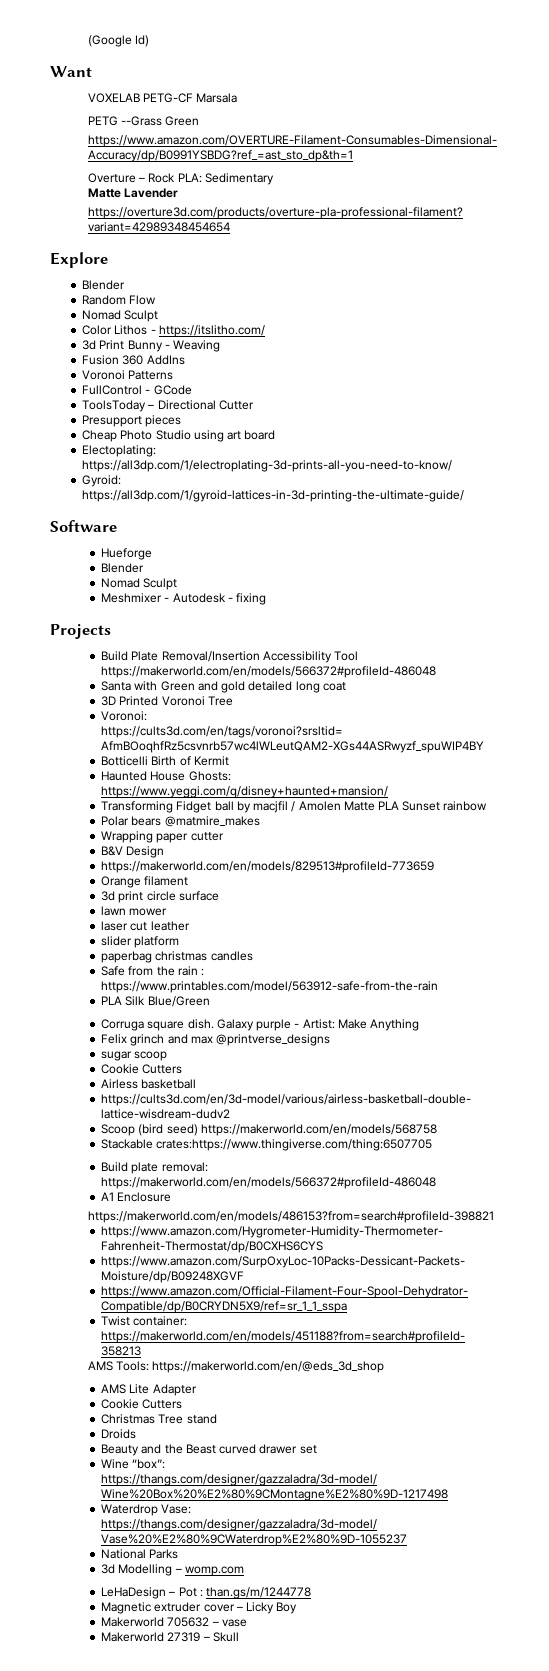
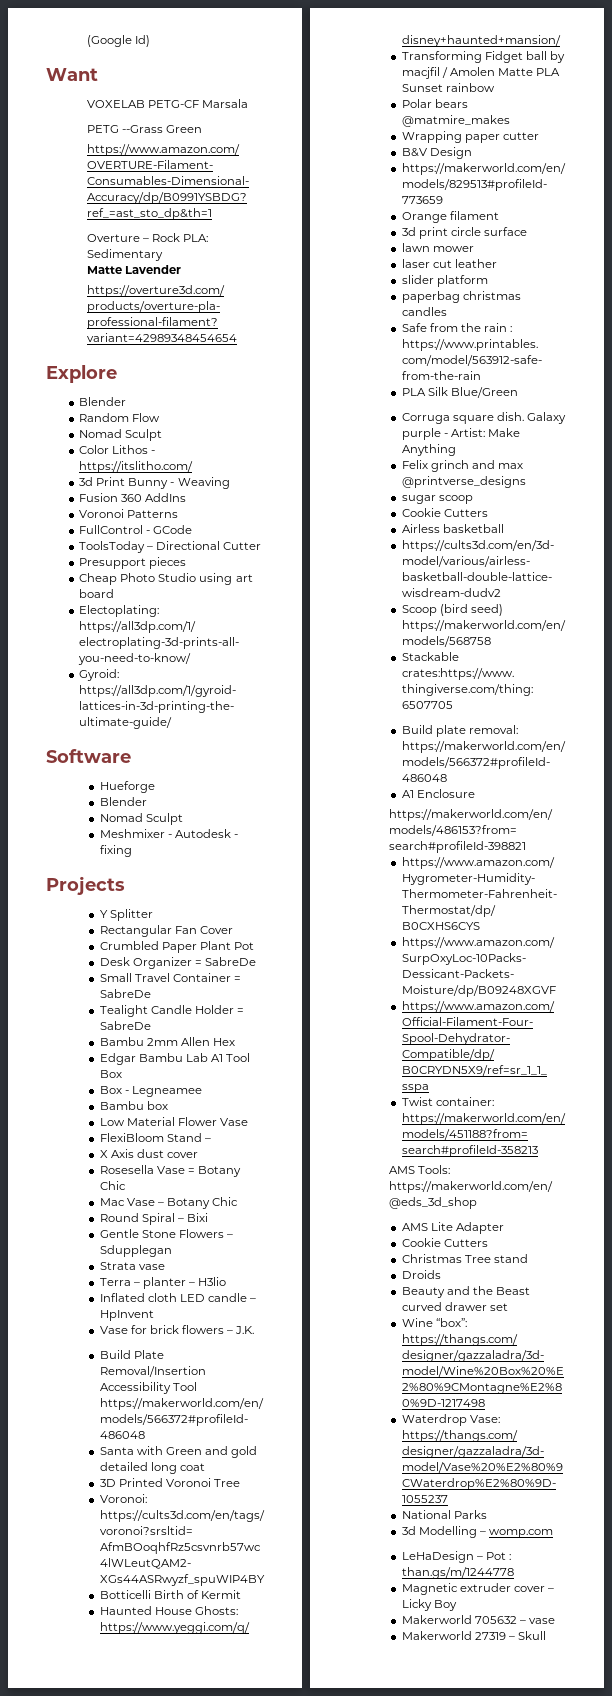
(111, 631) none -> [99,909,153,921] [99,925,233,937] [99,941,254,953] [99,957,256,969] [99,973,241,982] [99,989,151,998] [99,1005,244,1017] [99,1021,151,1030] [99,1037,235,1046] [99,1053,251,1065] [99,1070,122,1078] [99,1086,202,1097] [99,1101,168,1110] [99,1117,248,1126] [99,1133,211,1142] [99,1149,198,1158] [99,1165,241,1177] [99,1181,126,1190] [99,1197,239,1209] [99,1213,208,1225] [99,1229,233,1238] [99,1245,172,1257] [99,1262,165,1270] [99,1277,227,1289] [99,1293,257,1302] [99,1310,154,1321] [99,1325,255,1334] // Y Splitter // Rectangular Fan Cover // Crumbled Paper Plant Pot // Desk Organizer = SabreDe // Small Travel Container = SabreDe // Tealight Candle Holder = SabreDe // Bambu 2mm Allen Hex // Edgar Bambu Lab A1 Tool Box // Box - Legneamee // Bambu box // Low Material Flower Vase // FlexiBloom Stand – // X Axis dust cover // Rosesella Vase = Botany Chic // Mac Vase – Botany Chic // Round Spiral – Bixi // Gentle Stone Flowers – Sdupplegan // Strata vase // Terra – planter – H3lio // Inflated cloth LED candle – HpInvent // Vase for brick flowers – J.K.

